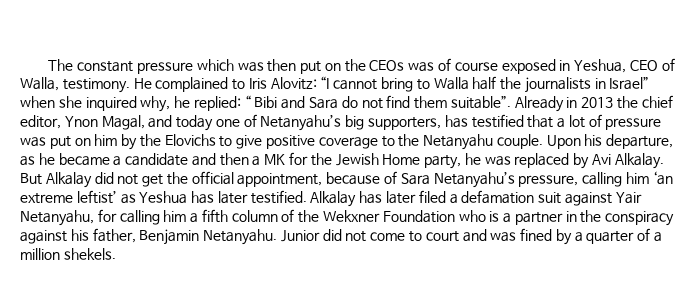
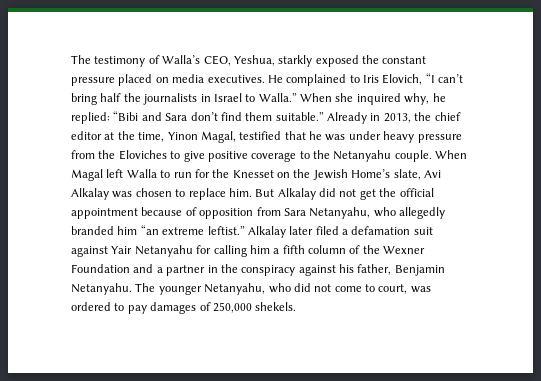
[48,58,675,74] [20,76,650,93] [20,96,55,108] The constant pressure which was then put on the CEOs was of course exposed in Yeshua, CEO of Walla, testimony. He complained to Iris Alovitz: “I cannot bring to Walla half the journalists in Israel” when -> [71,55,427,67] [71,73,464,86] [71,93,332,105] The testimony of Walla’s CEO, Yeshua, starkly exposed the constant pressure placed on media executives. He complained to Iris Elovich, “I can’t bring half the journalists in Israel to Walla.” When
[244,95,383,109] “ Bibi and Sara do not -> [113,111,218,121] “Bibi and Sara don’t
[450,95,511,109] suitable”. -> [275,112,324,121] suitable.”
[581,97,614,108] 2013 -> [383,113,411,123] 2013,
[20,114,662,131] [20,134,216,150] editor, Ynon Magal, and today one of Netanyahu’s big supporters, has testified that a lot of pressure was put on him by the Elovichs -> [71,131,462,143] [71,150,167,160] editor at the time, Yinon Magal, testified that he was under heavy pressure from the Eloviches
[546,134,674,149] [20,152,664,169] Upon his departure, as he became a candidate and then a MK for the Jewish Home party, he was replaced by Avi Alkalay. -> [435,150,468,159] [71,169,441,181] [71,188,252,200] When Magal left Walla to run for the Knesset on the Jewish Home’s slate, Avi Alkalay was chosen to replace him.
[237,173,323,187] appointment, -> [71,208,138,219] appointment
[400,171,673,188] [20,190,383,207] Sara Netanyahu’s pressure, calling him ‘an extreme leftist’ as Yeshua has later testified. Alkalay has -> [199,207,445,219] [71,225,286,238] opposition from Sara Netanyahu, who allegedly branded him “an extreme leftist.” Alkalay
[20,210,94,226] Netanyahu, -> [134,245,193,257] Netanyahu
[323,210,500,223] Wekxner Foundation who is -> [383,246,426,254] [71,264,154,273] Wexner Foundation and
[280,228,663,245] [20,248,60,260] Junior did not come to court and was fined by a quarter of a million -> [135,283,431,295] [71,302,252,314] The younger Netanyahu, who did not come to court, was ordered to pay damages of 250,000

